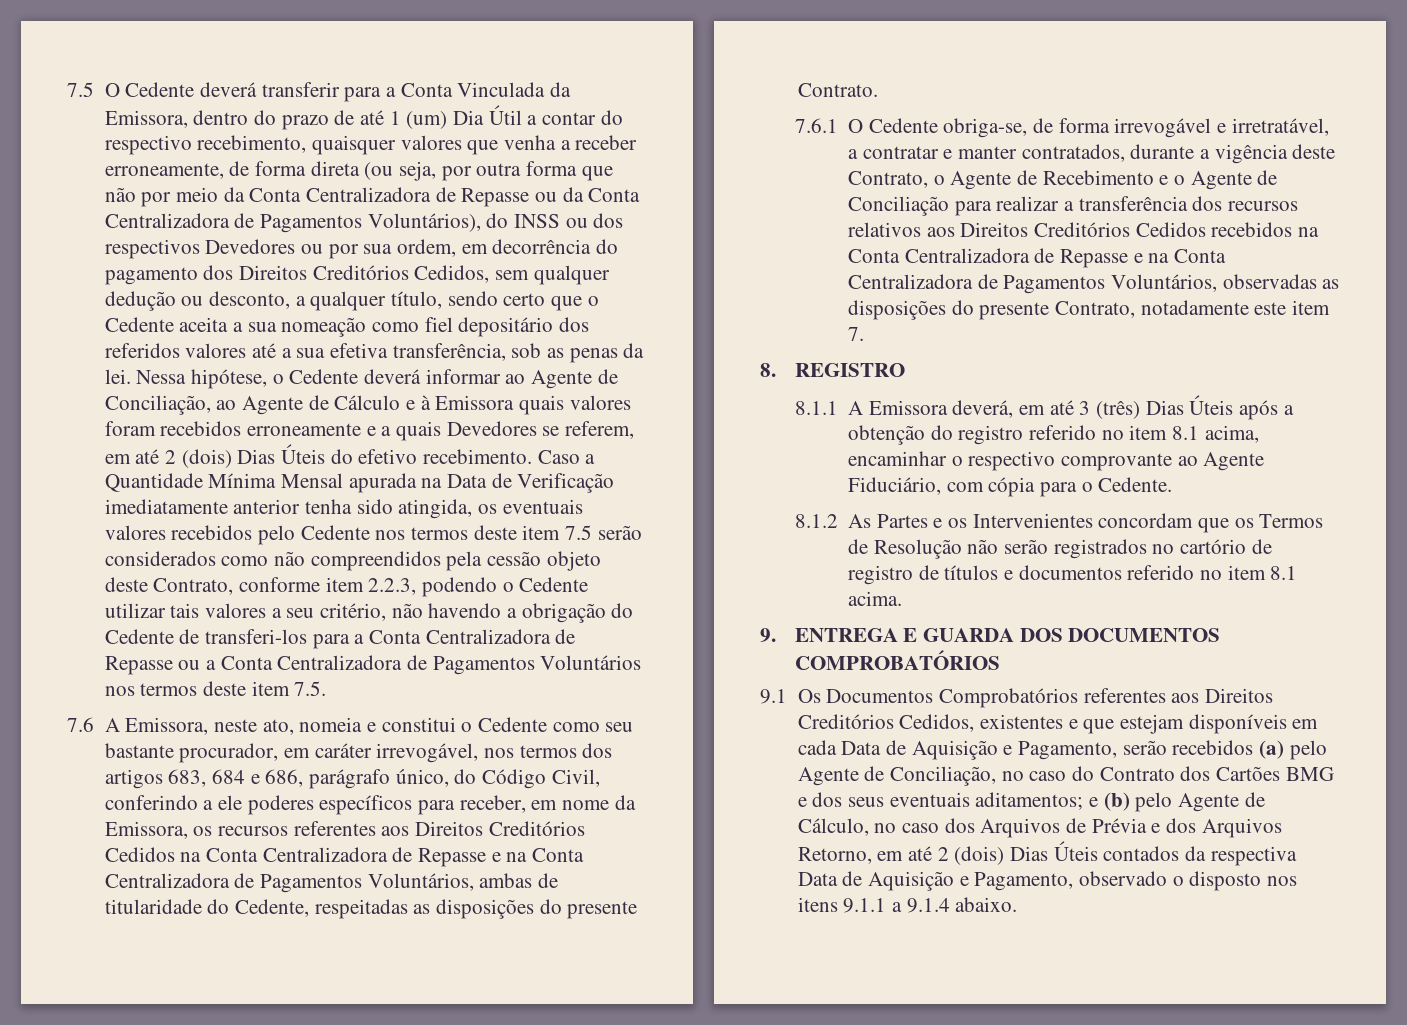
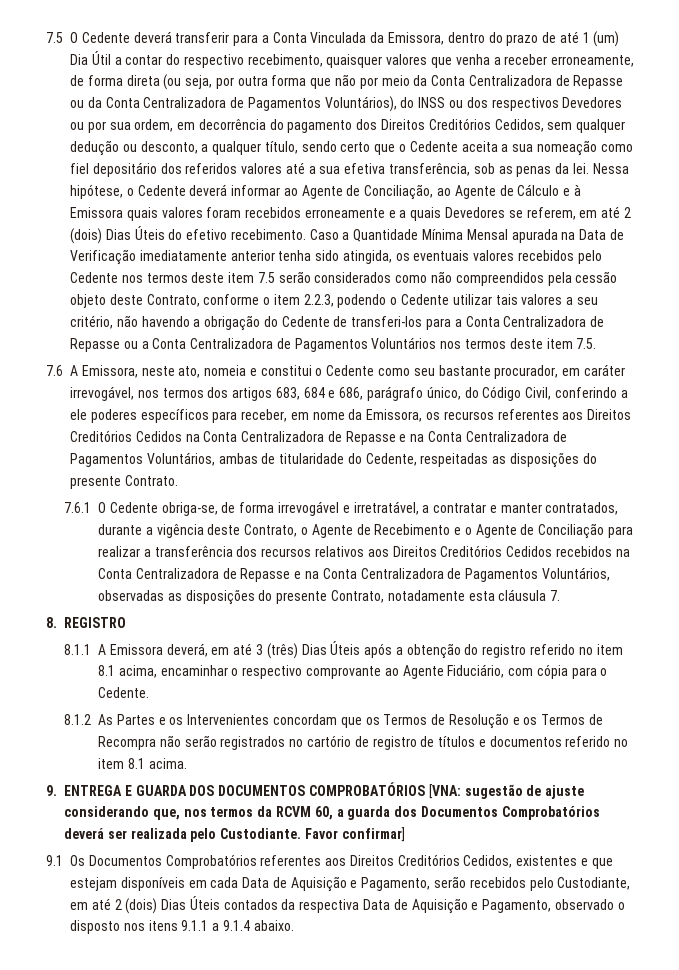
(320, 584) none -> [263,297,271,305] o
[1254,300,1331,315] este item -> [468,589,547,601] esta cláusula
(962, 549) none -> [512,714,603,725] [98,736,157,750] e os Termos de Recompra
(1000, 660) none -> [428,784,585,799] [64,806,600,820] [64,827,405,842] [VNA: sugestão de ajuste considerando que, nos termos da RCVM 60, a guarda dos Documentos Comprobatórios deverá ser realizada pelo Custodiante. Favor confirmar]
[1258,740,1327,760] [797,766,1334,786] [797,792,1265,812] [797,818,1282,838] [797,847,872,864] (a) pelo Agente de Conciliação, no caso do Contrato dos Cartões BMG e dos seus eventuais aditamentos; e (b) pelo Agente de Cálculo, no caso dos Arquivos de Prévia e dos Arquivos Retorno, -> [529,877,631,891] pelo Custodiante,

